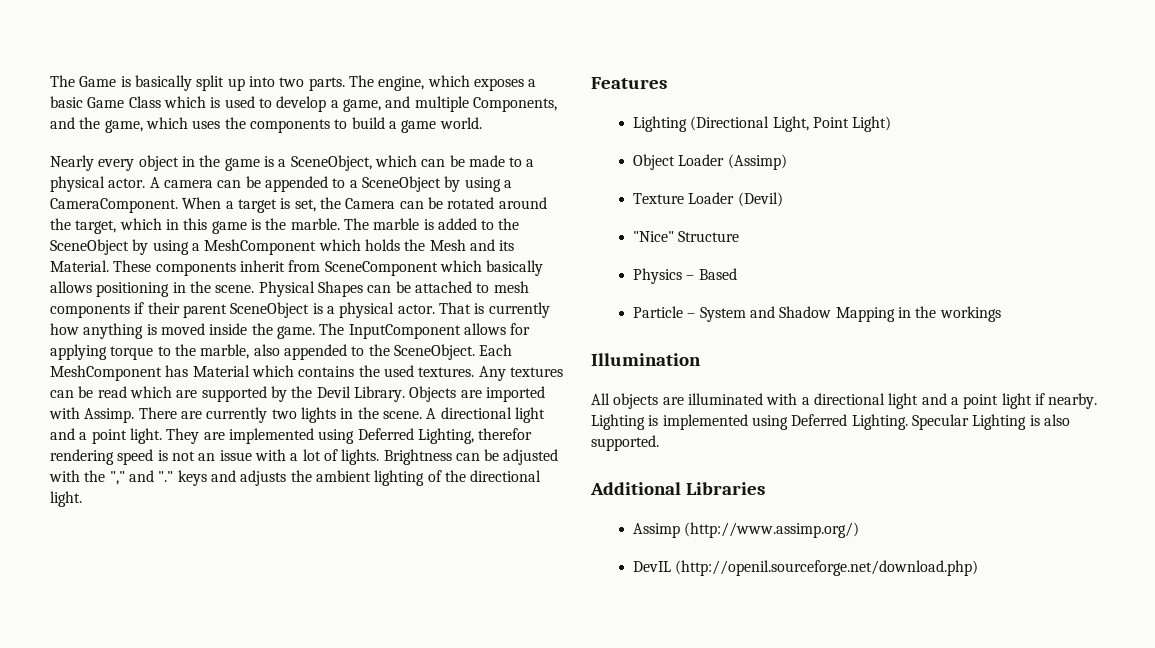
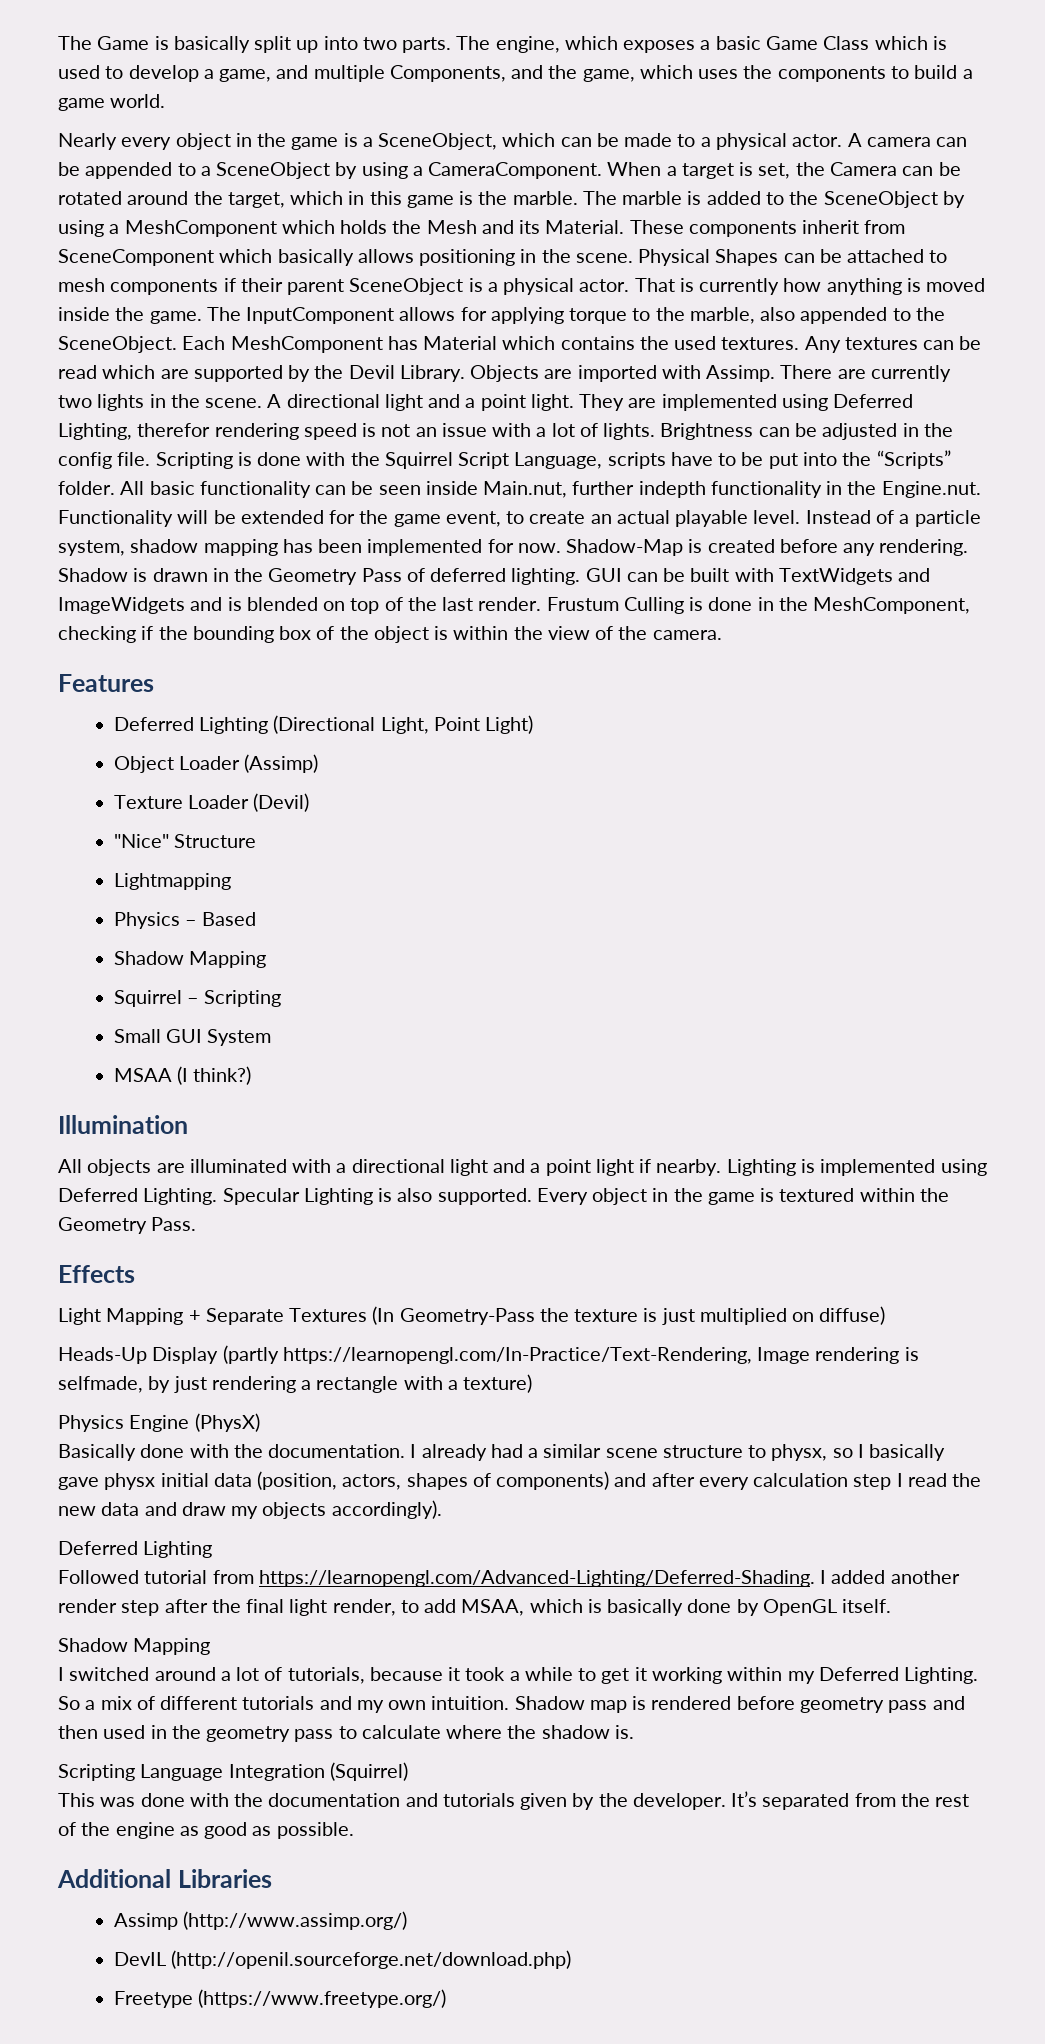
[49,470,542,486] [50,491,82,507] with the "," and "." keys and adjusts the ambient lighting of the directional light. -> [902,423,953,437] [58,450,951,469] [58,481,981,498] [58,510,981,527] [58,539,969,556] [58,568,931,585] [58,597,971,614] [58,626,722,643] in the config file. Scripting is done with the Squirrel Script Language, scripts have to be put into the “Scripts” folder. All basic functionality can be seen inside Main.nut, further indepth functionality in the Engine.nut. Functionality will be extended for the game event, to create an actual playable level. Instead of a particle system, shadow mapping has been implemented for now. Shadow-Map is created before any rendering. Shadow is drawn in the Geometry Pass of deferred lighting. GUI can be built with TextWidgets and ImageWidgets and is blended on top of the last render. Frustum Culling is done in the MeshComponent, checking if the bounding box of the object is within the view of the camera.
(667, 83) none -> [113,717,194,731] Deferred
(740, 236) none -> [113,873,231,890] // Lightmapping
[633,306,1001,322] Particle – System and Shadow Mapping in the workings -> [113,951,267,968] [113,990,282,1007] [113,1029,272,1046] [113,1066,252,1085] Shadow Mapping // Squirrel – Scripting // Small GUI System // MSAA (I think?)
(659, 443) none -> [536,1188,949,1205] [58,1217,197,1234] [58,1265,135,1283] [58,1306,886,1325] [58,1345,919,1364] [58,1374,533,1393] [58,1413,260,1432] [58,1444,946,1461] [58,1471,982,1490] [58,1500,442,1519] [58,1541,213,1558] [58,1570,960,1587] [58,1599,892,1616] [58,1638,211,1655] [58,1667,979,1684] [58,1696,965,1713] [58,1725,634,1742] [58,1762,408,1781] [58,1791,970,1810] [58,1822,354,1839] Every object in the game is textured within the Geometry Pass. // Effects // Light Mapping + Separate Textures (In Geometry-Pass the texture is just multiplied on diffuse) // Heads-Up Display (partly https://learnopengl.com/In-Practice/Text-Rendering, Image rendering is selfmade, by just rendering a rectangle with a texture) // Physics Engine (PhysX) // Basically done with the documentation. I already had a similar scene structure to physx, so I basically gave physx initial data (position, actors, shapes of components) and after every calculation step I read the new data and draw my objects accordingly). // Deferred Lighting // Followed tutorial from https://learnopengl.com/Advanced-Lighting/Deferred-Shading. I added another render step after the final light render, to add MSAA, which is basically done by OpenGL itself. // Shadow Mapping // I switched around a lot of tutorials, because it took a while to get it working within my Deferred Lighting. So a mix of different tutorials and my own intuition. Shadow map is rendered before geometry pass and then used in the geometry pass to calculate where the shadow is. // Scripting Language Integration (Squirrel) // This was done with the documentation and tutorials given by the developer. It’s separated from the rest of the engine as good as possible.
(979, 568) none -> [113,1989,447,2008] // Freetype (https://www.freetype.org/)

